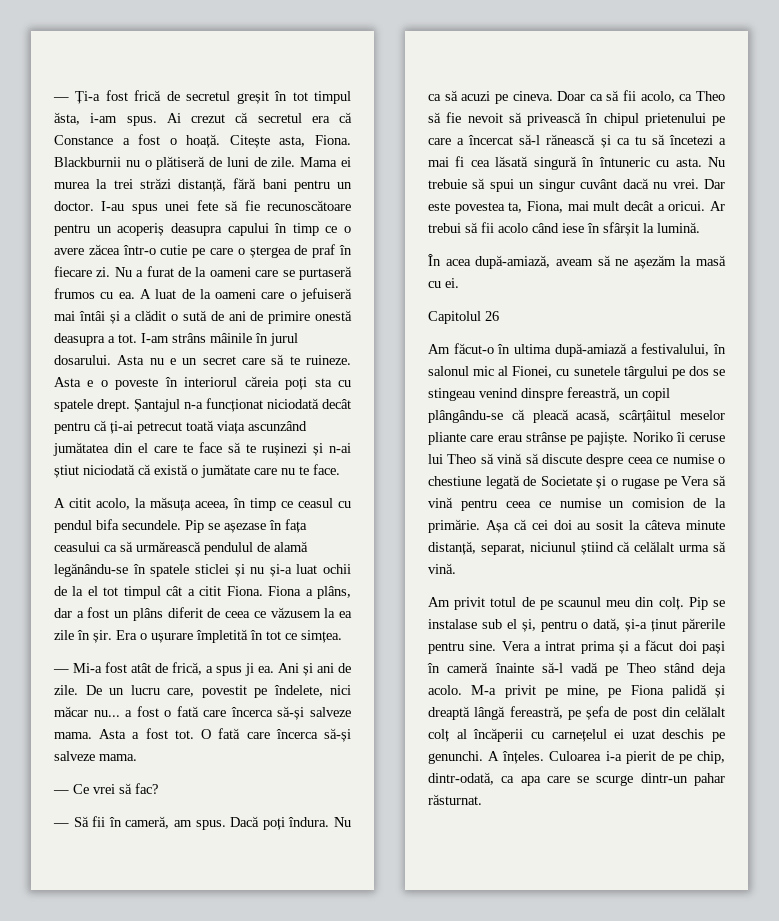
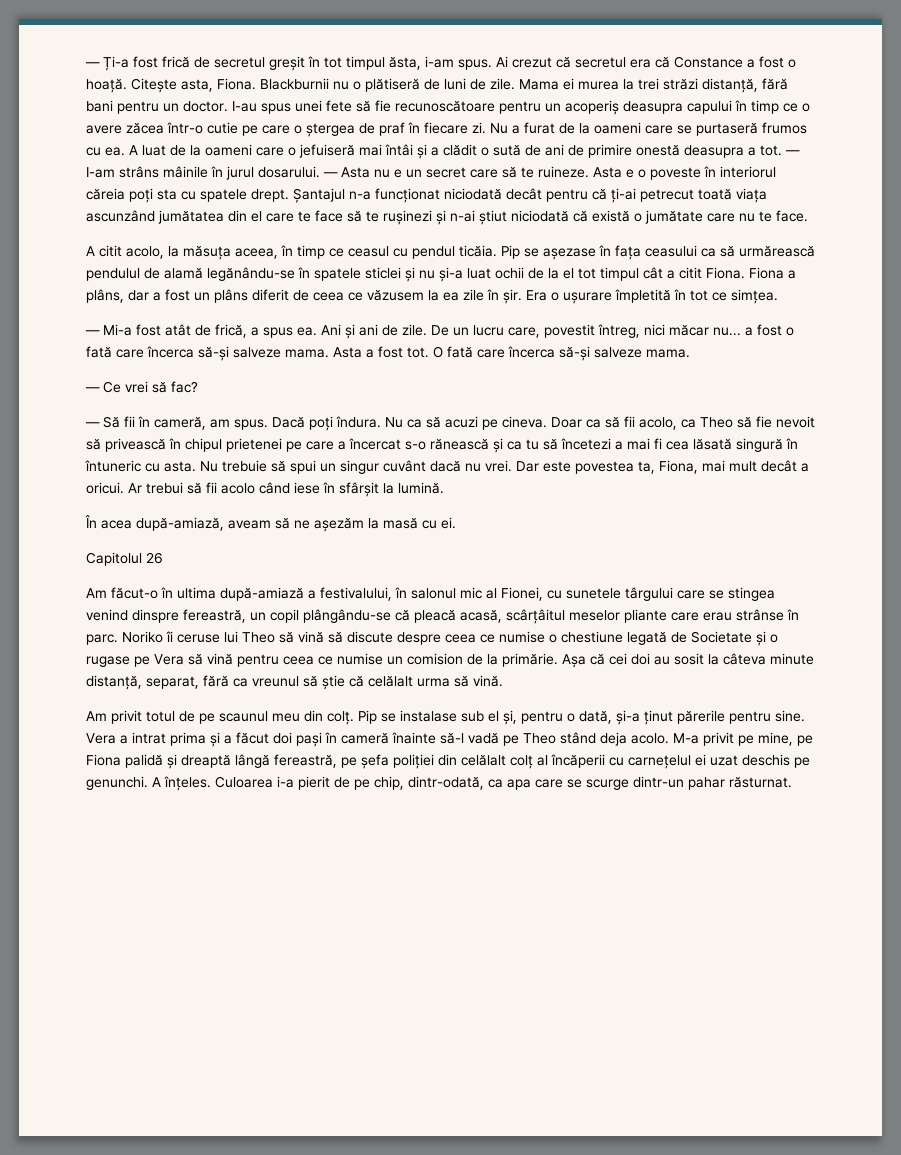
(137, 338) none -> [785,150,800,155] —
(111, 360) none -> [323,172,338,177] —
[96,519,181,530] bifa secundele. -> [459,245,497,257] ticăia.
[245,663,254,676] ji -> (293, 332) none
[254,685,323,698] pe îndelete, -> [598,324,640,338] întreg,
[644,113,706,126] prietenului -> [226,438,282,452] prietenei
[519,134,541,145] să-l -> [405,441,426,450] s-o
[671,366,725,379] [428,388,475,401] pe dos se stingeau -> [677,587,775,601] care se stingea
[570,432,629,445] pe pajiște. -> [787,609,799,620] [86,634,118,645] în parc.
[529,542,614,555] niciunul știind -> [203,675,345,690] fără ca vreunul să știe
[614,707,657,720] de post -> [393,754,434,769] poliției

